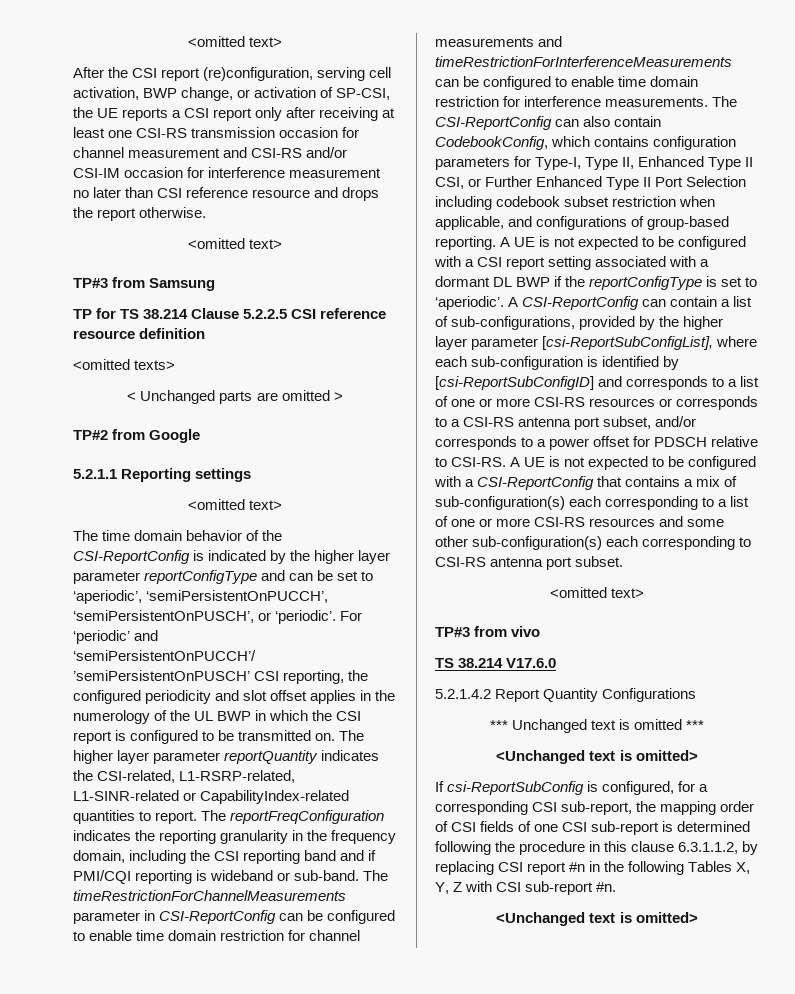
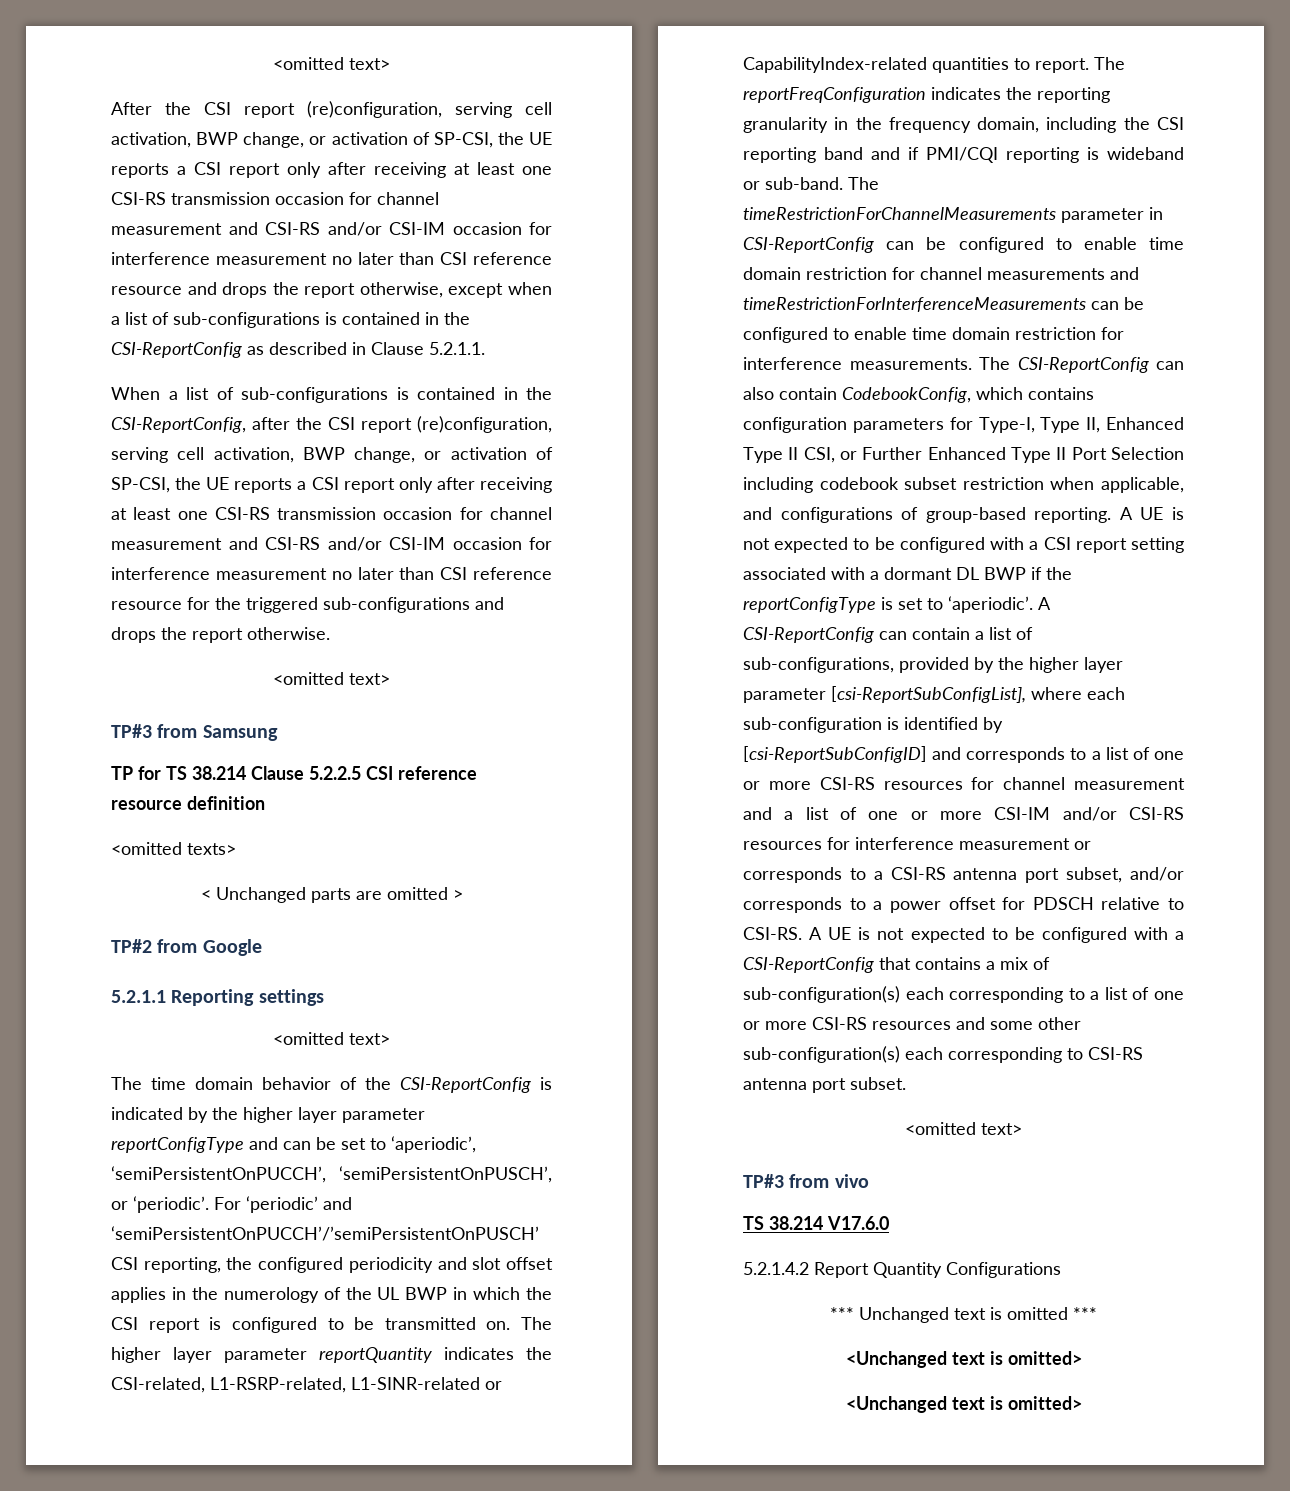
(137, 214) none -> [359,282,552,298] [111,312,470,328] [111,342,485,358] [111,387,552,403] [111,416,552,433] [111,447,553,463] [111,477,552,493] [111,507,552,520] [111,537,552,551] [111,567,552,580] [111,597,504,613] [111,627,243,643] otherwise, except when a list of sub-configurations is contained in the CSI-ReportConfig as described in Clause 5.2.1.1. // When a list of sub-configurations is contained in the CSI-ReportConfig, after the CSI report (re)configuration, serving cell activation, BWP change, or activation of SP-CSI, the UE reports a CSI report only after receiving at least one CSI-RS transmission occasion for channel measurement and CSI-RS and/or CSI-IM occasion for interference measurement no later than CSI reference resource for the triggered sub-configurations and drops the report
(656, 402) none -> [971,777,1185,790] [743,807,1184,821] [743,837,1070,850] for channel measurement and a list of one or more CSI-IM and/or CSI-RS resources for interference measurement
[435,781,709,795] [435,801,755,815] [435,821,751,835] [435,841,759,855] [435,861,751,875] [435,881,617,895] // If csi-ReportSubConfig is configured, for a corresponding CSI sub-report, the mapping order of CSI fields of one CSI sub-report is determined following the procedure in this clause 6.3.1.1.2, by replacing CSI report #n in the following Tables X, Y, Z with CSI sub-report #n. -> (1082, 1358) none

